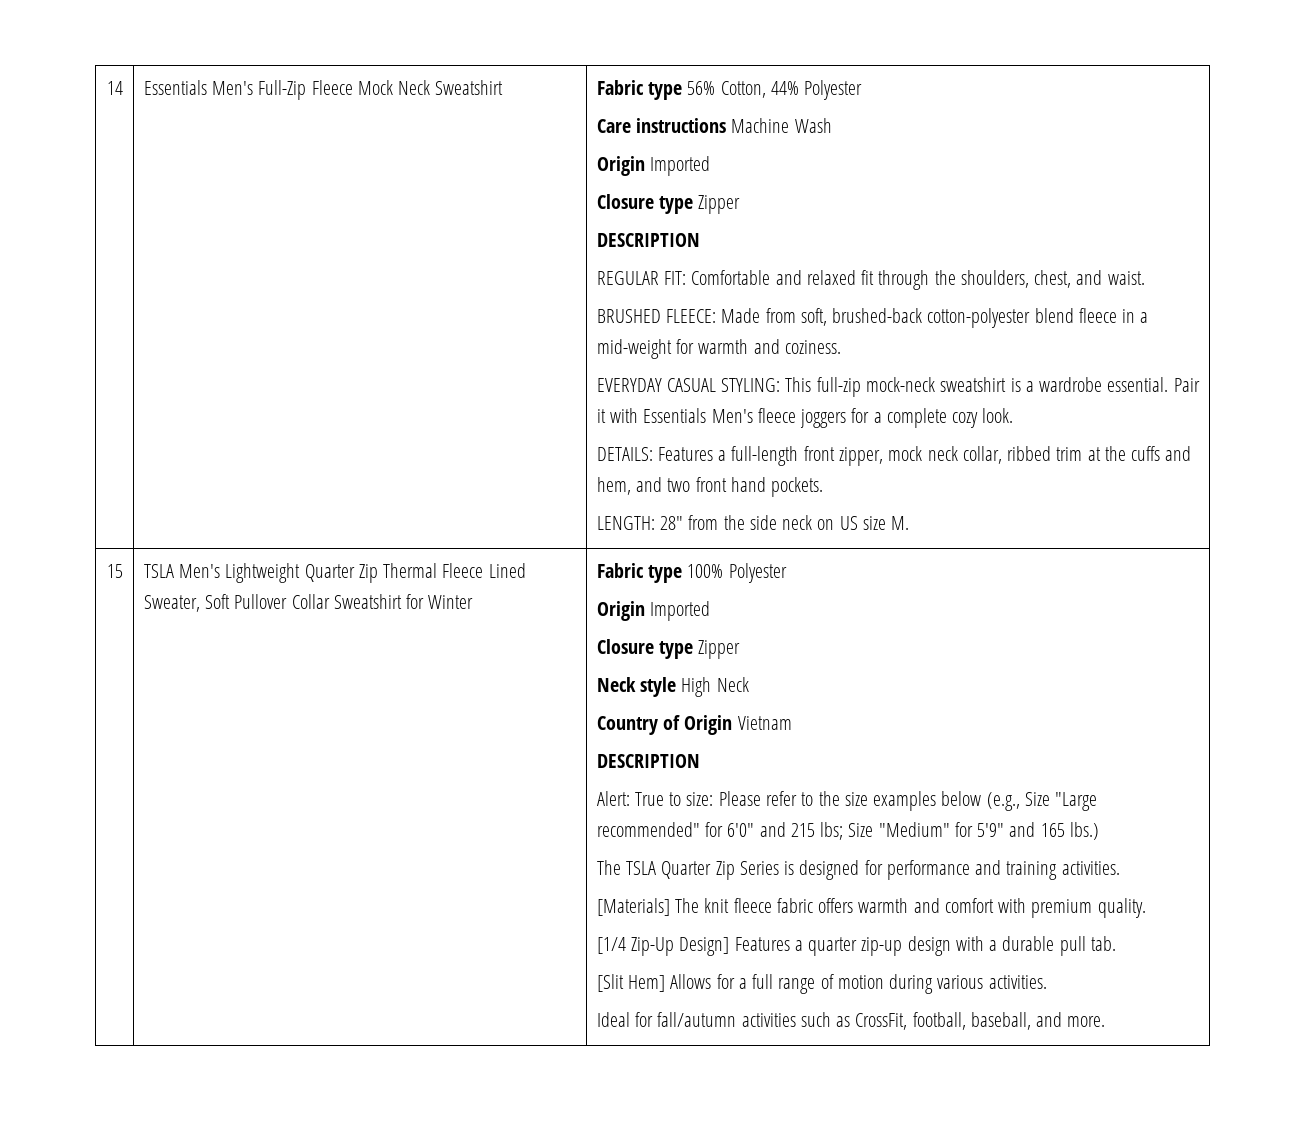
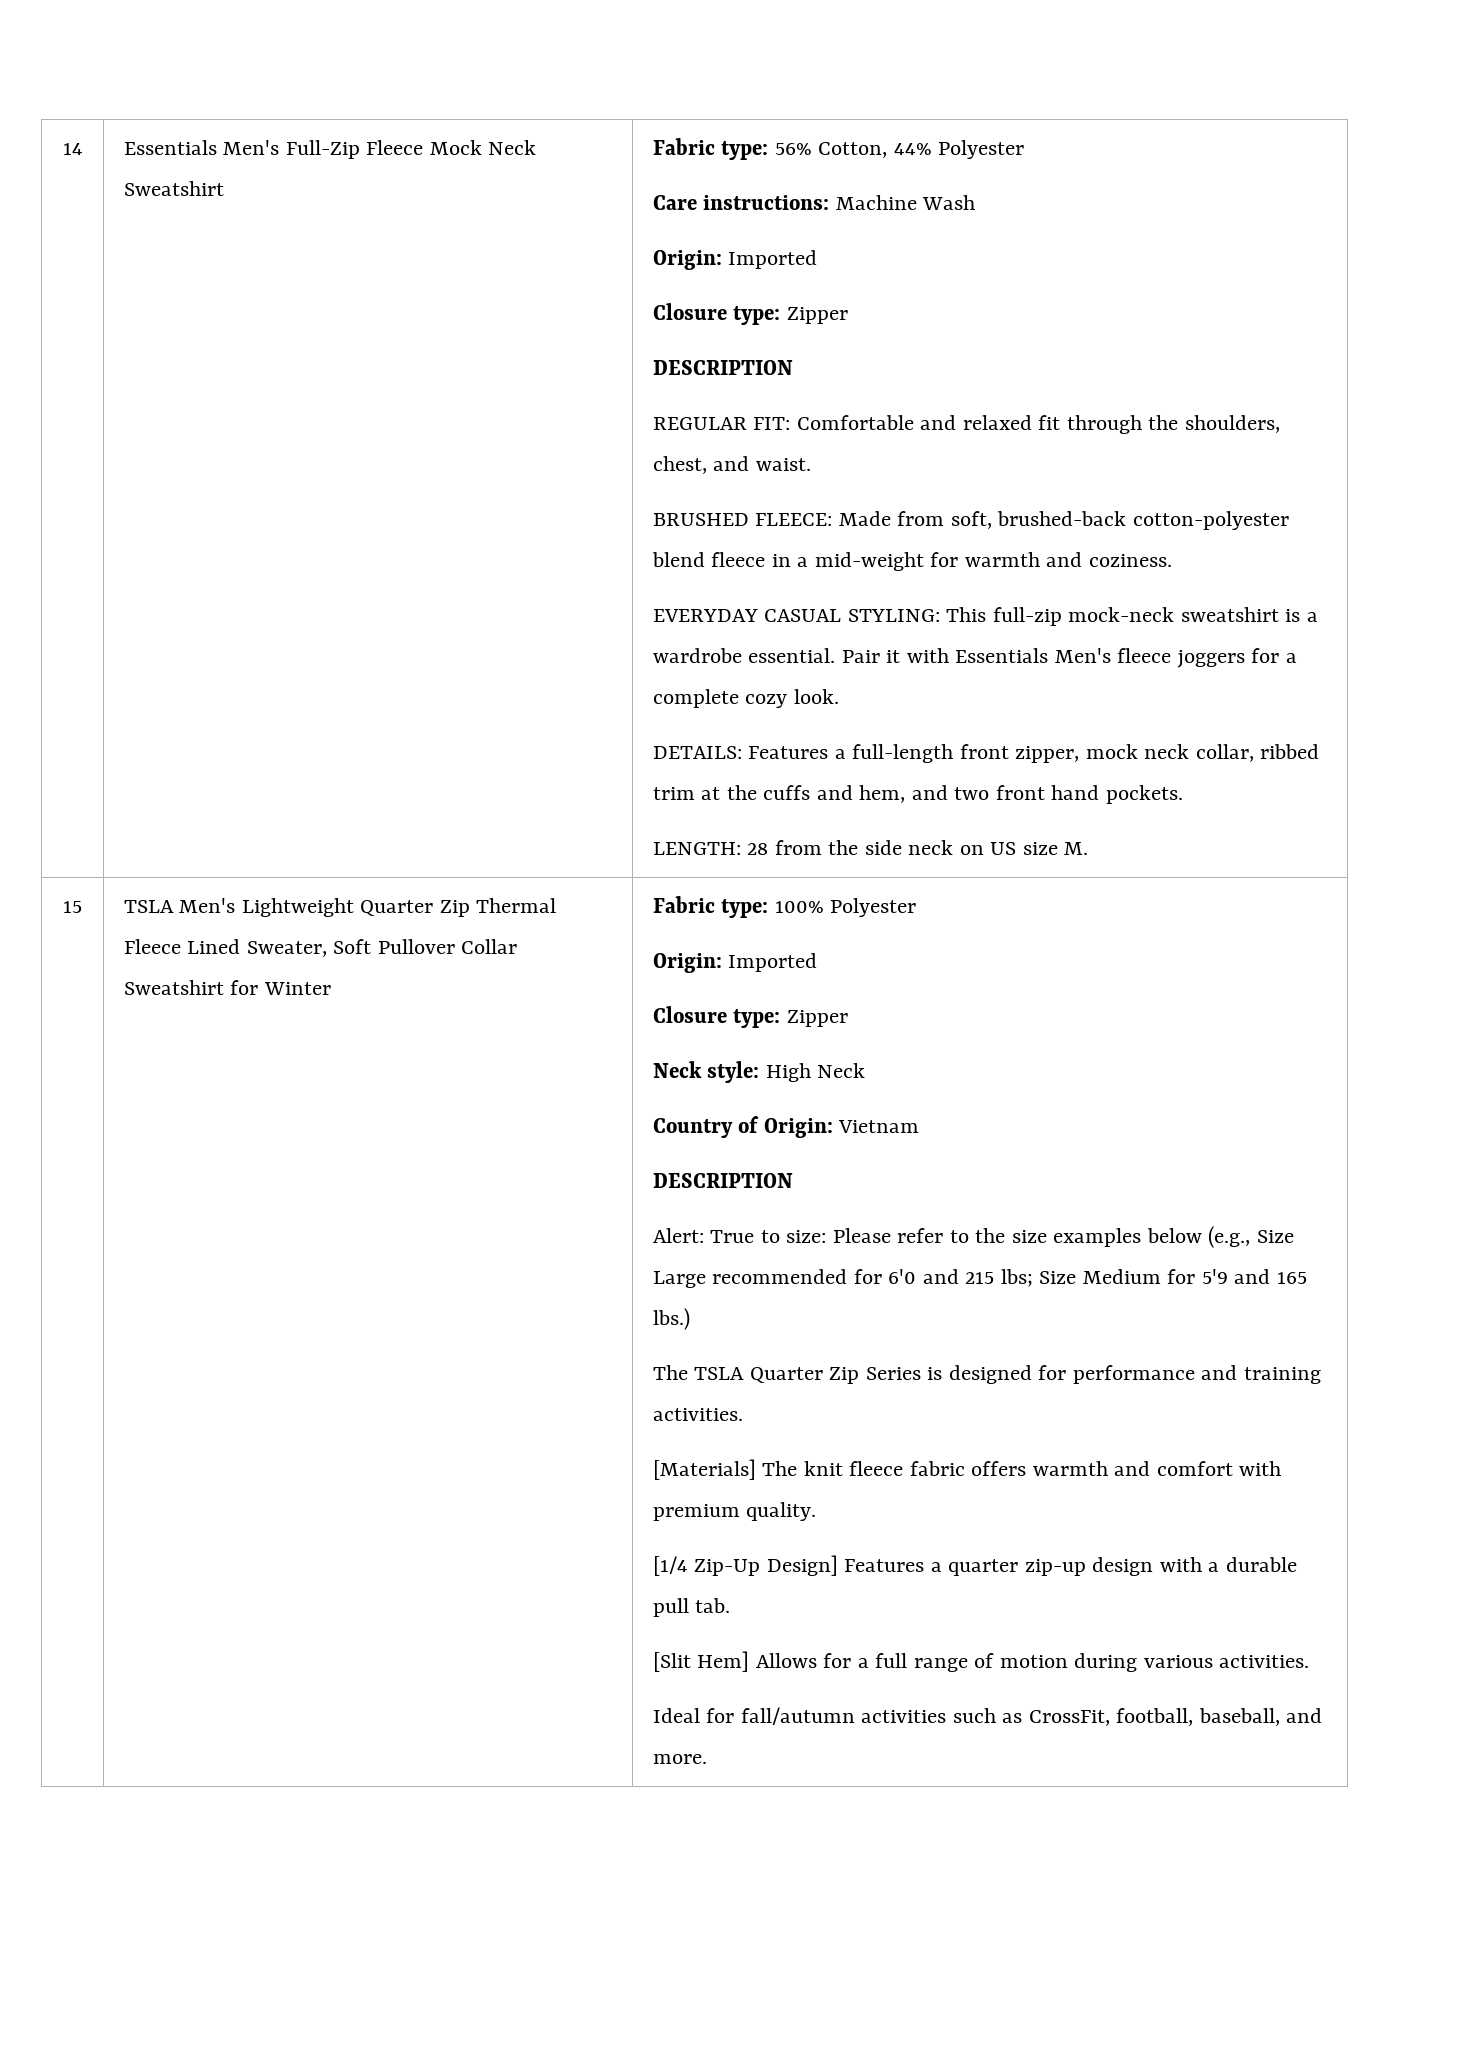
[647,82,682,100] type -> [721,141,769,160] type:
[635,118,726,133] instructions -> [703,195,830,210] instructions:
[596,156,710,176] [596,194,693,214] Origin Imported // Closure type -> [652,250,818,270] [652,303,781,325] Origin: Imported // Closure type:
[659,516,683,530] 28" -> [747,843,769,855] 28
[647,565,682,583] type -> [721,899,769,918] type:
[596,601,710,621] [596,639,693,659] Origin Imported // Closure type -> [652,953,818,973] [652,1006,781,1028] Origin: Imported // Closure type:
[639,677,676,697] style -> [707,1061,760,1083] style:
[684,715,733,735] Origin -> [763,1118,833,1138] Origin:
[1055,792,1098,811] [596,822,755,837] "Large recommended" for 6'0" -> [652,1269,917,1288] Large recommended for 6'0
[878,822,1005,837] "Medium" for 5'9" -> [1082,1269,1228,1284] Medium for 5'9

